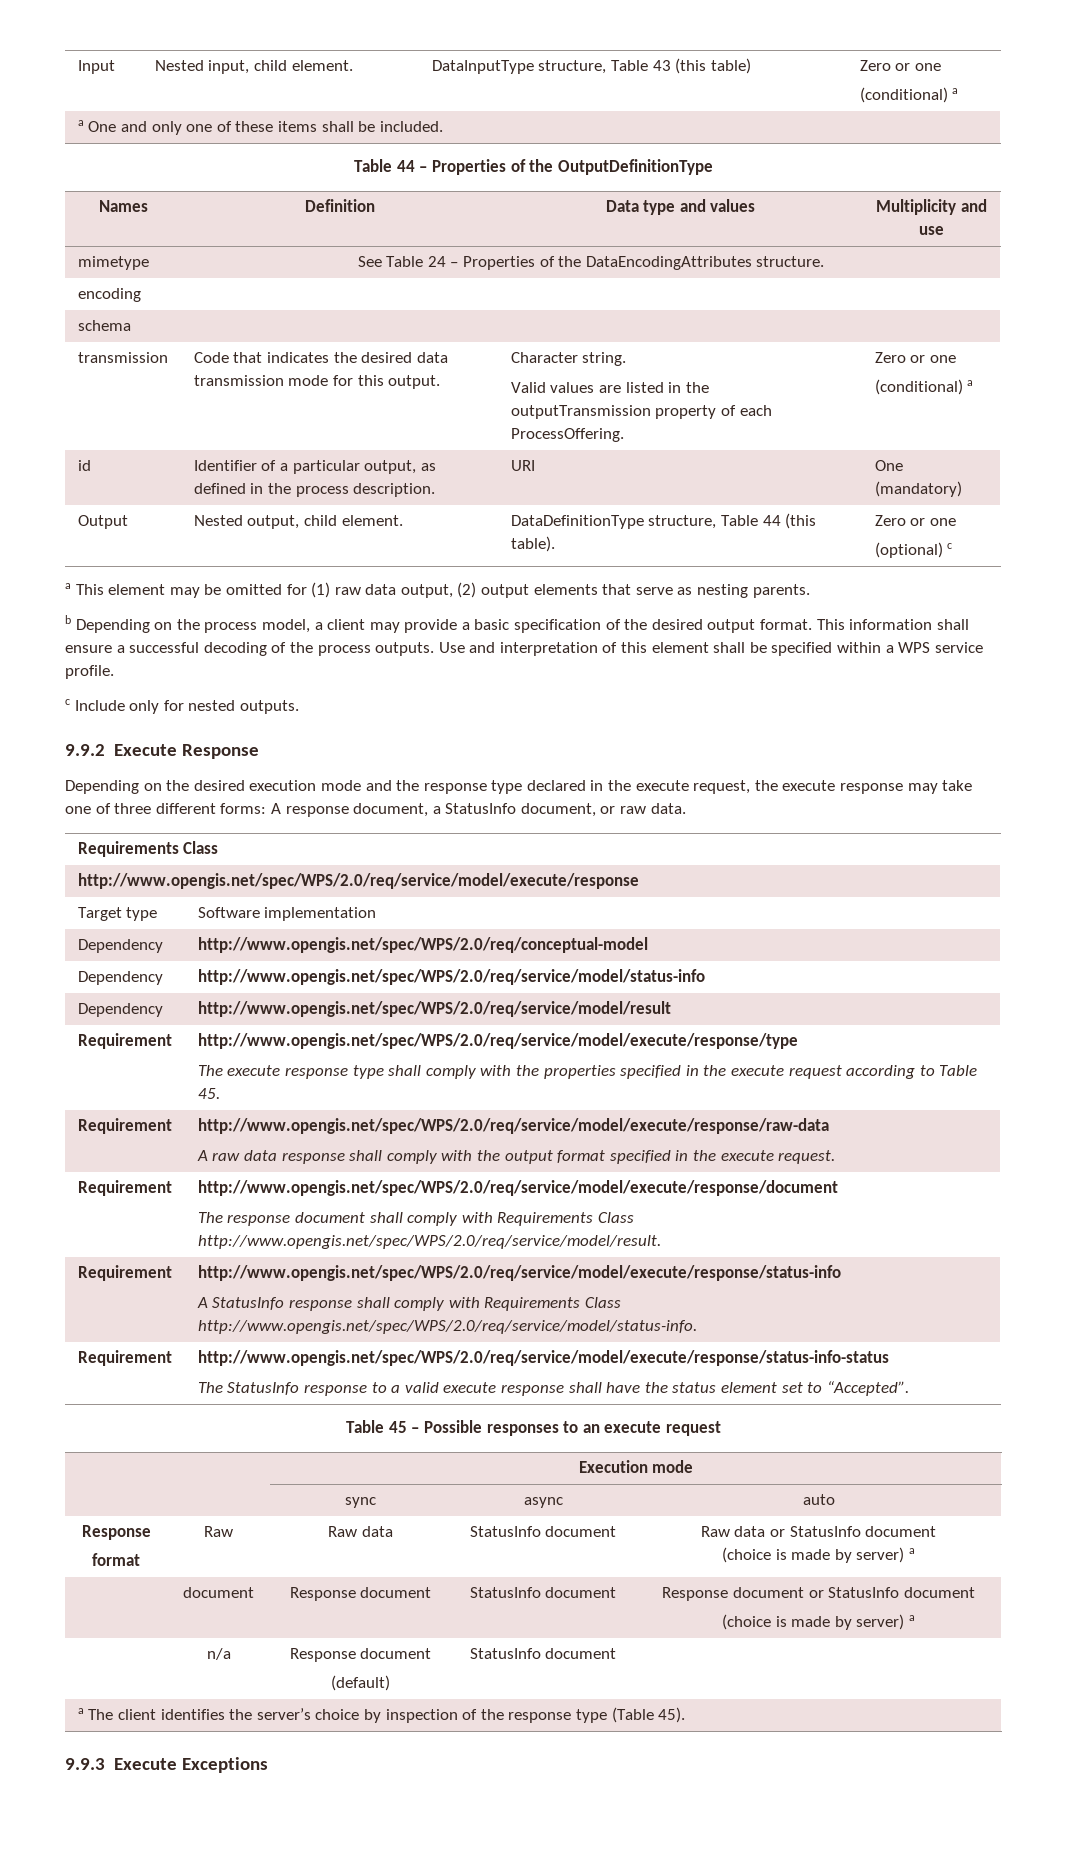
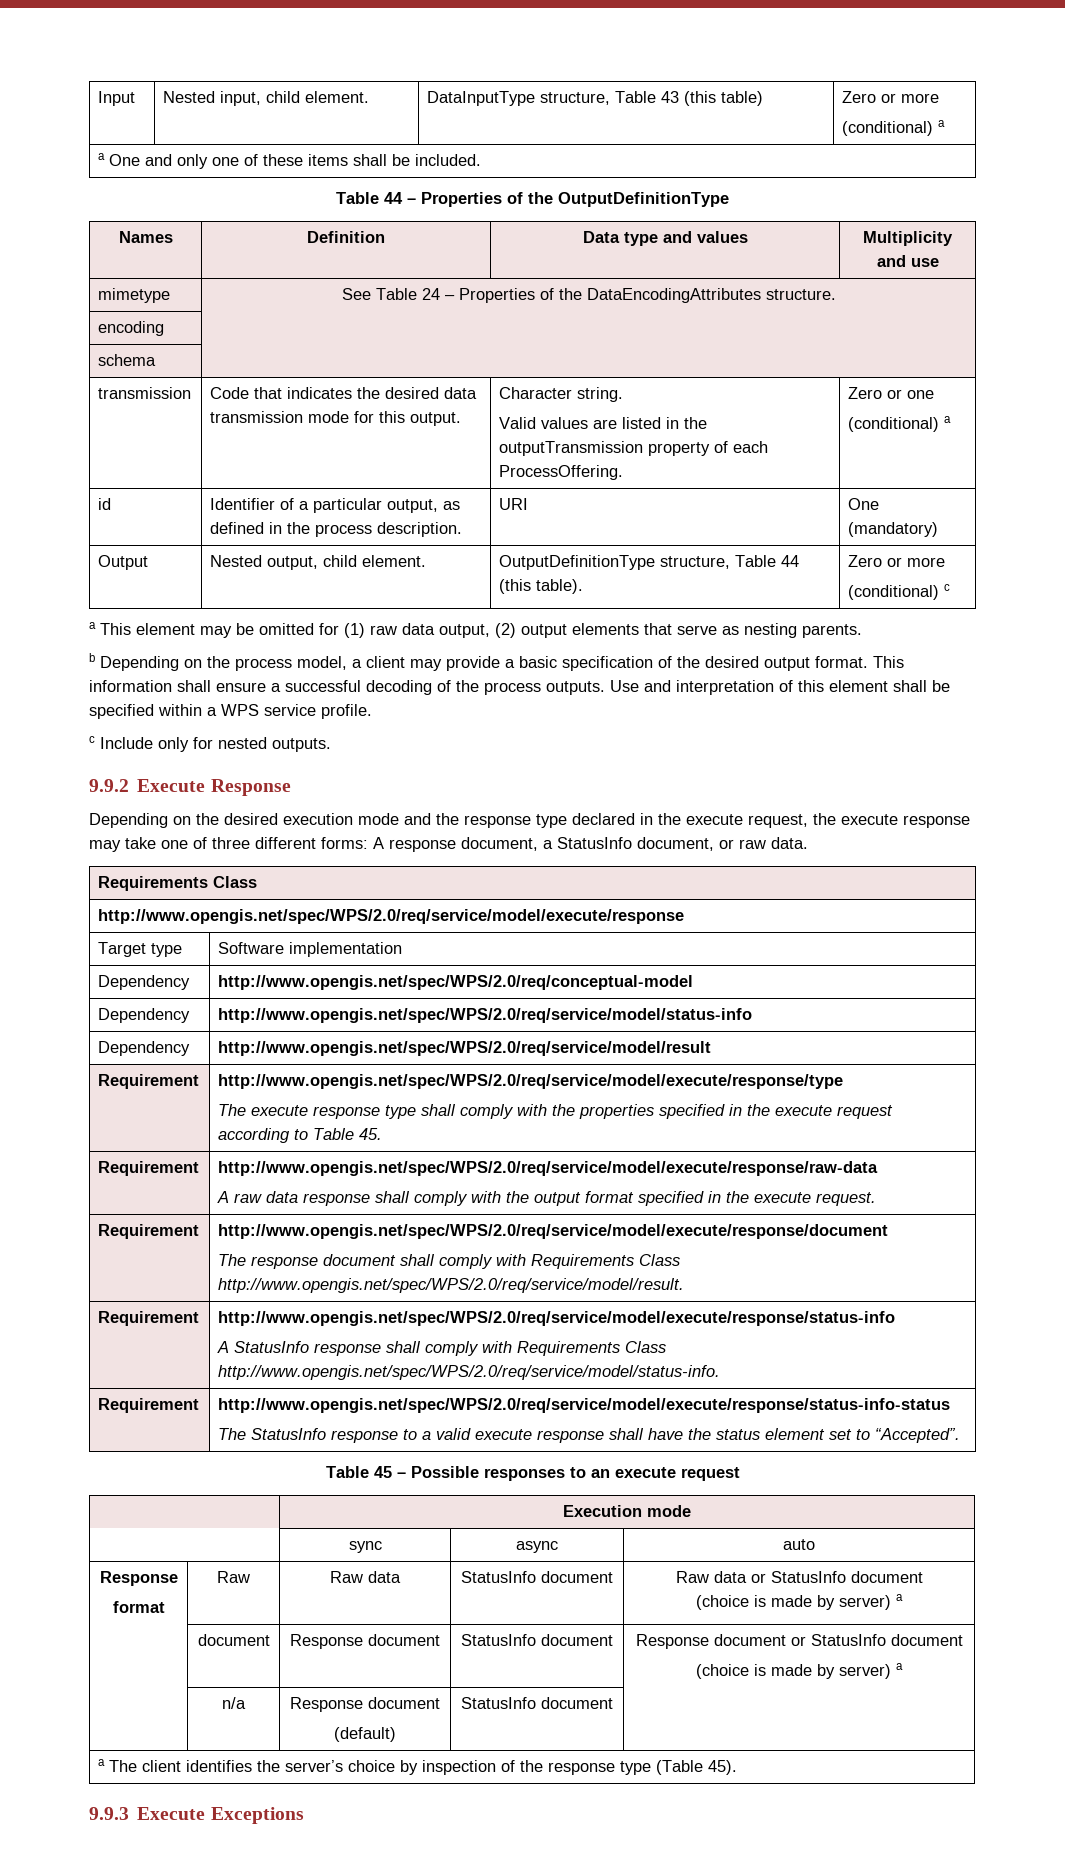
[915,63,942,71] one -> [901,93,940,103] more
[510,515,644,529] DataDefinitionType -> [499,555,656,570] OutputDefinitionType
[930,518,957,526] [874,542,943,558] one // (optional) -> [907,557,946,567] [848,585,940,600] more // (conditional)

